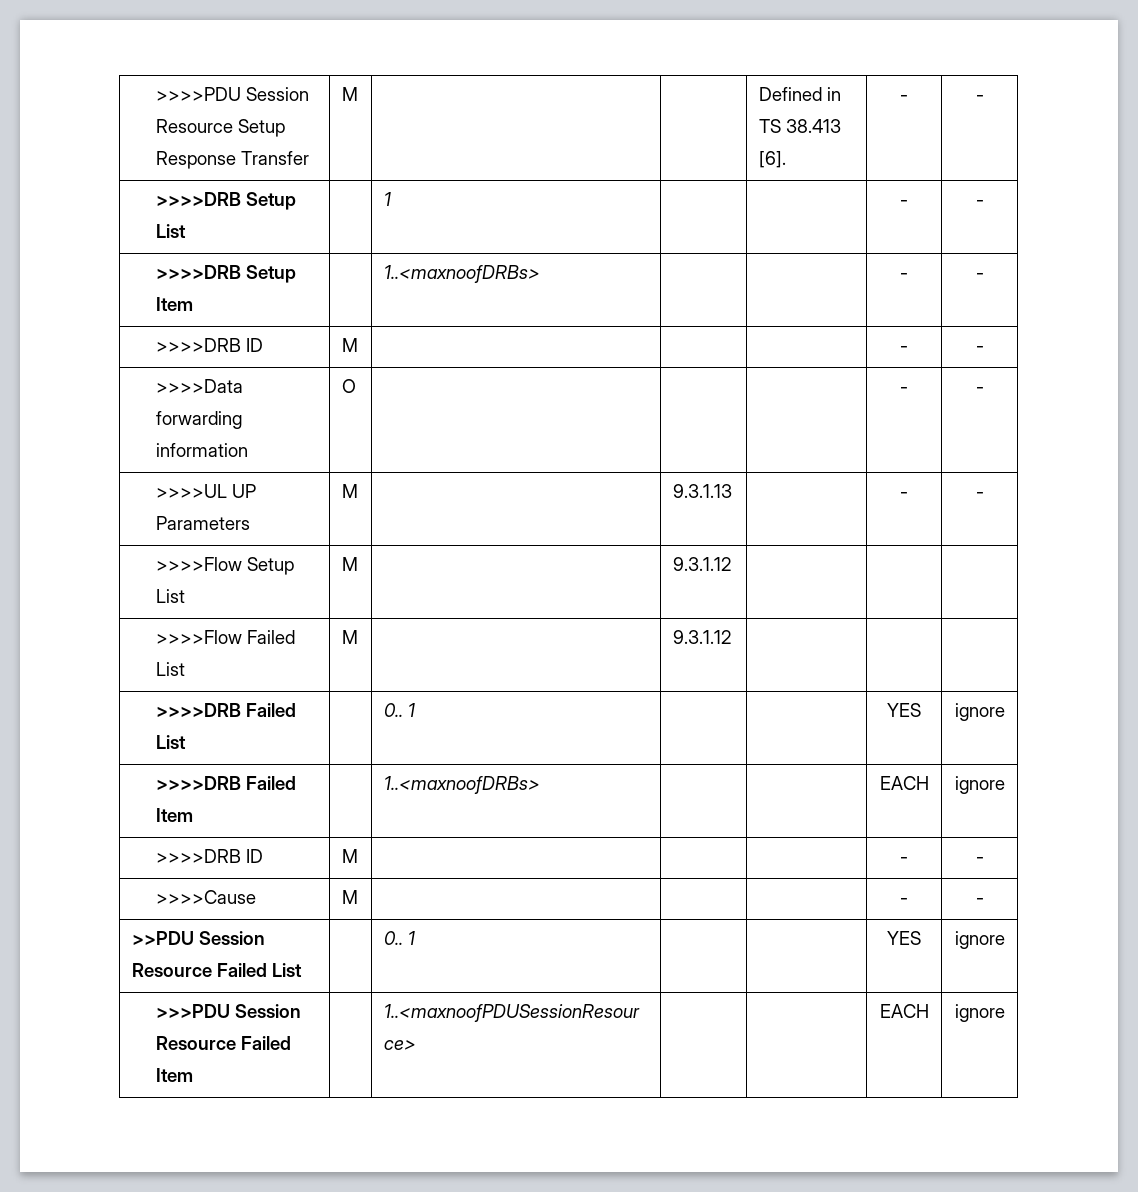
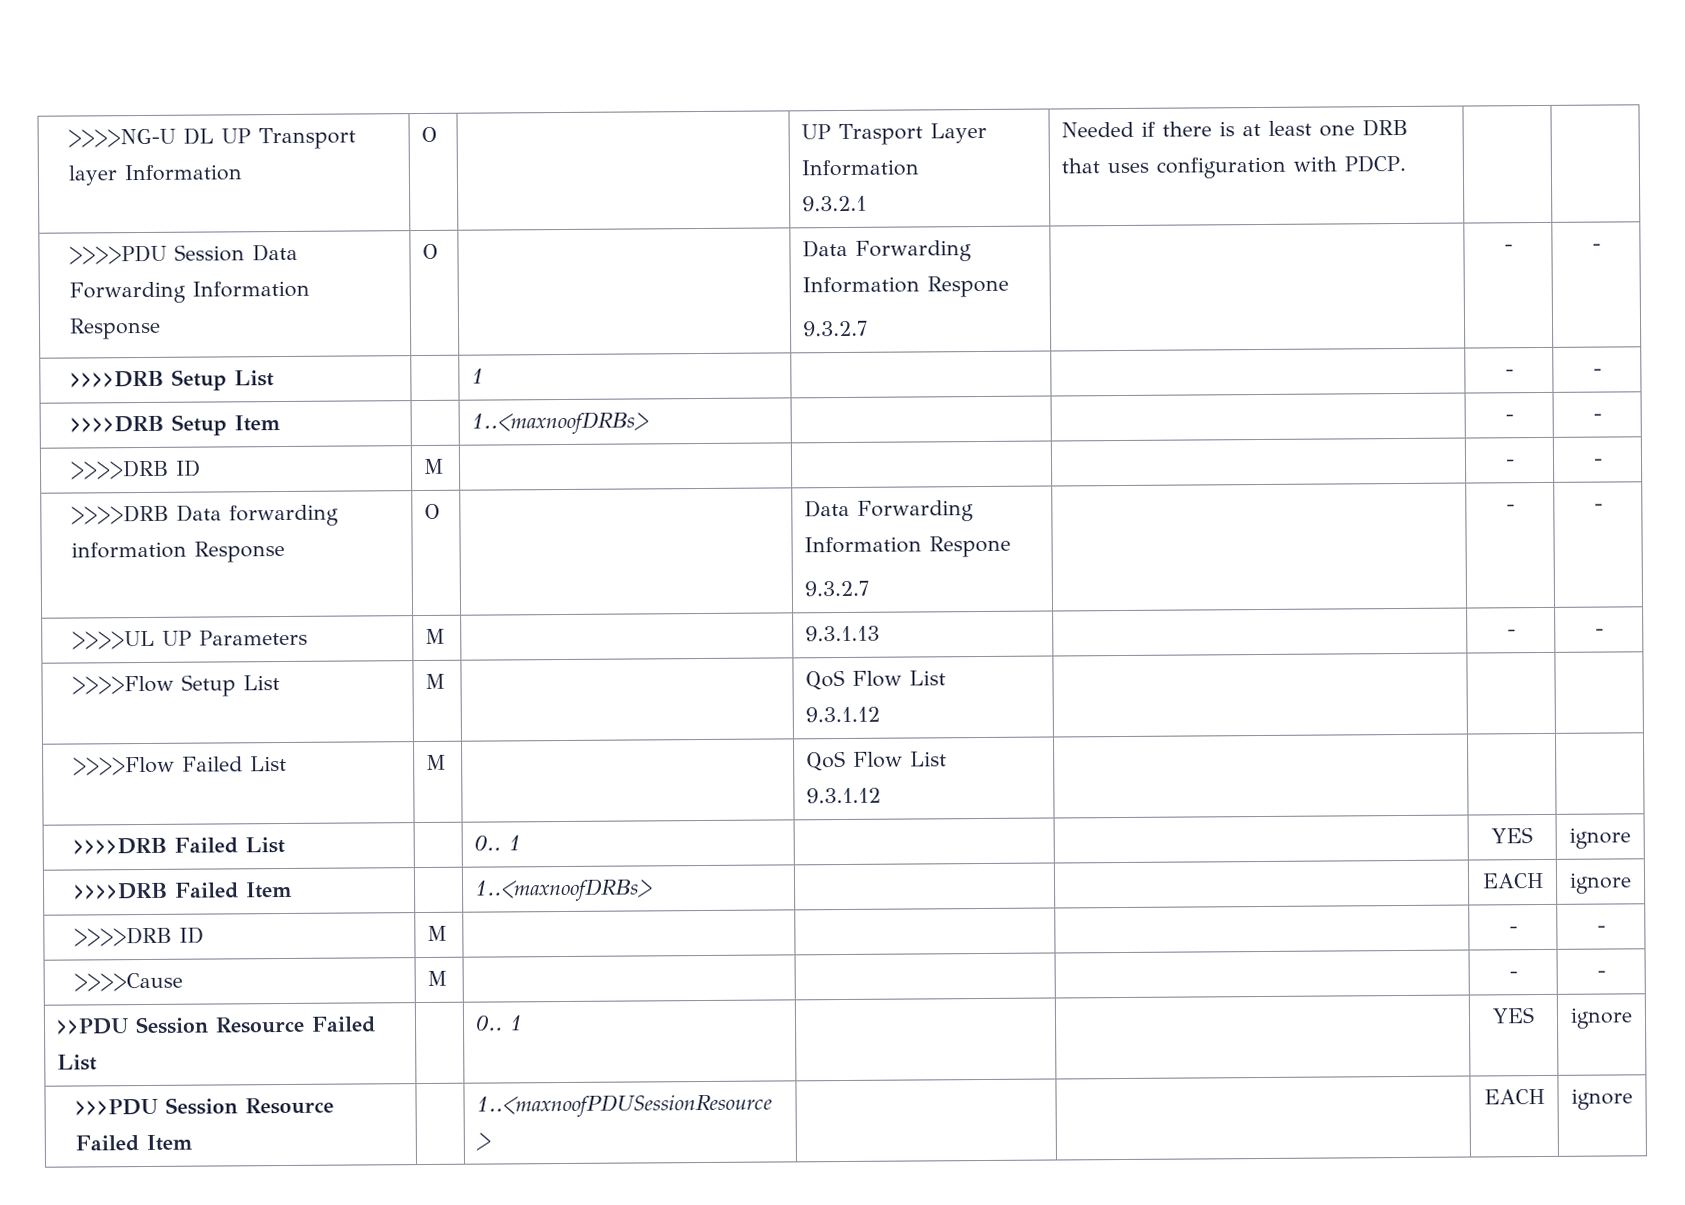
[155,87,309,101] [155,119,285,137] [155,151,309,169] [341,87,358,101] [758,87,841,101] [758,119,841,133] [758,151,786,168] >>>>PDU Session Resource Setup Response Transfer | M | | | Defined in TS 38.413 [6]. -> [68,127,357,150] [68,164,243,186] [421,126,438,142] [801,122,988,146] [801,159,920,177] [802,195,868,212] [1061,118,1409,138] [1061,154,1407,179] [69,243,299,265] [69,280,311,304] [69,317,162,340] [422,243,439,259] [802,239,973,262] [802,275,1010,298] [802,320,869,337] >>>>NG-U DL UP Transport layer Information | O | | UP Trasport Layer Information // 9.3.2.1 | Needed if there is at least one DRB that uses configuration with PDCP. | | // >>>>PDU Session Data Forwarding Information Response | O | | Data Forwarding Information Respone // 9.3.2.7 |
[155,379,243,393] >>>>Data -> [71,504,223,525] >>>>DRB Data
[341,379,356,393] | O | | -> [194,540,286,563] [424,503,441,519] [804,499,975,522] [804,535,1012,558] [804,580,870,597] Response | O | | Data Forwarding Information Respone // 9.3.2.7
(358, 564) none -> [805,669,947,691] QoS Flow List //
(358, 637) none -> [806,750,948,772] QoS Flow List //

